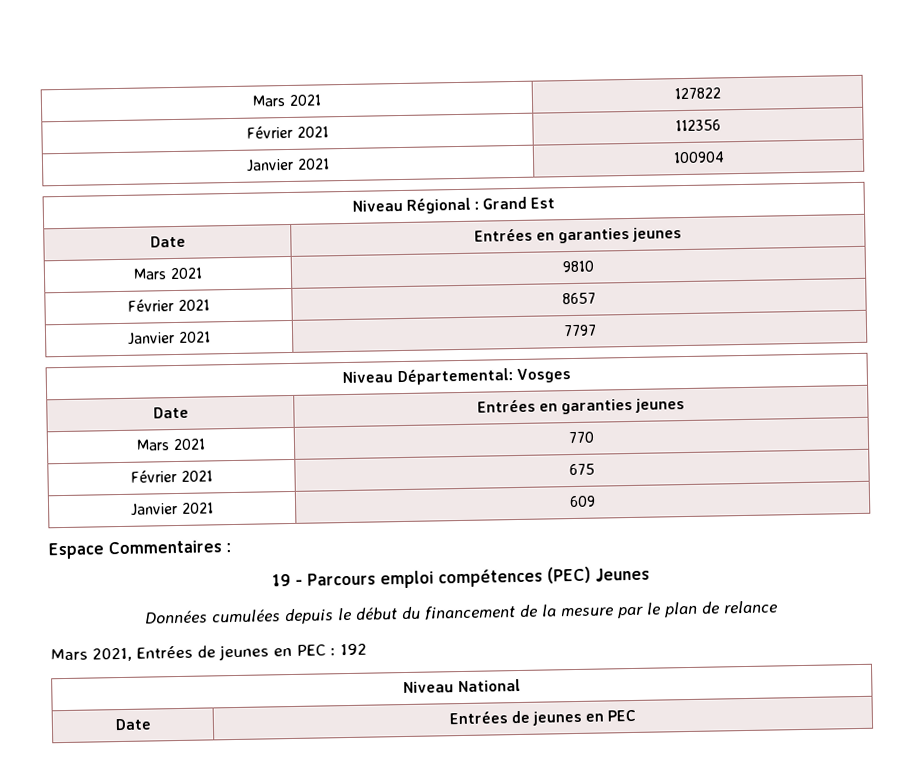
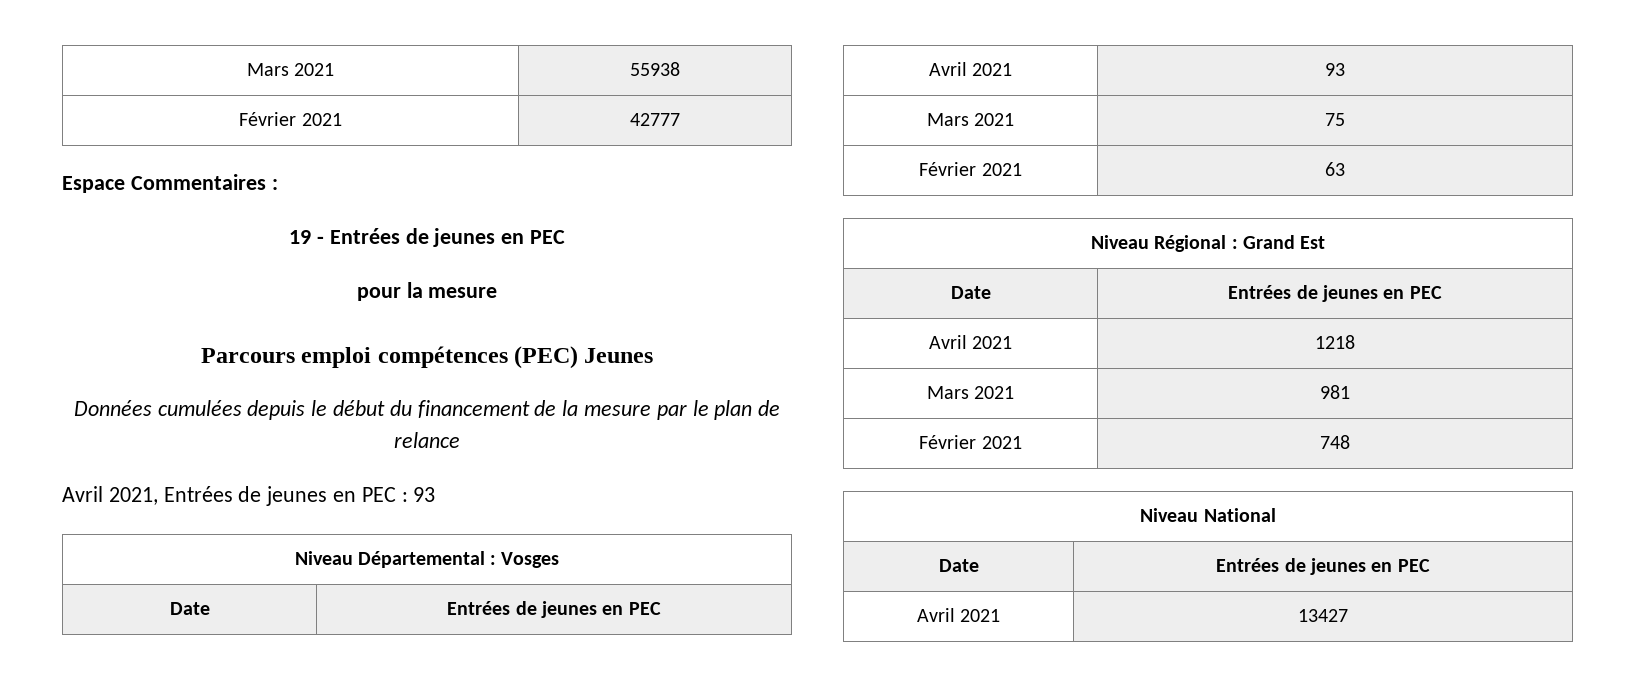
[252,94,322,107] [673,87,721,100] [246,125,329,139] [675,119,721,132] [246,158,330,172] [672,151,725,164] [351,196,556,214] [149,235,186,248] [473,227,683,244] [133,267,203,280] [562,260,594,273] [127,299,210,312] [562,292,596,305] [128,331,211,345] [562,324,597,337] [342,368,571,386] [152,406,189,419] [476,398,686,415] [136,438,206,451] [568,431,595,444] [130,469,213,483] [569,463,595,476] [131,502,214,516] [569,495,596,508] Mars 2021 | 127822 // Février 2021 | 112356 // Janvier 2021 | 100904 // Niveau Régional : Grand Est // Date | Entrées en garanties jeunes // Mars 2021 | 9810 // Février 2021 | 8657 // Janvier 2021 | 7797 // Niveau Départemental: Vosges // Date | Entrées en garanties jeunes // Mars 2021 | 770 // Février 2021 | 675 // Janvier 2021 | 609 -> [246,63,335,76] [630,62,680,76] [239,112,342,126] [630,113,680,126] Mars 2021 | 55938 // Février 2021 | 42777
(303, 582) none -> [329,228,565,247] [356,282,498,301] Entrées de jeunes en PEC // pour la mesure //
[50,648,88,661] Mars -> [62,486,103,502] Avril
[340,643,367,656] 192 -> [413,487,436,502] [294,551,560,568] [169,602,210,615] [447,601,661,618] [928,62,1013,76] [1325,63,1345,76] [926,113,1015,126] [1325,113,1345,126] [919,162,1022,176] [1325,162,1345,176] [1090,235,1326,252] [950,286,991,299] [1228,285,1442,302] [928,335,1013,349] [1315,335,1355,349] [926,386,1015,399] [1320,385,1350,399] [919,435,1022,449] [1320,435,1350,449] 93 // Niveau Départemental : Vosges // Date | Entrées de jeunes en PEC // Avril 2021 | 93 // Mars 2021 | 75 // Février 2021 | 63 // Niveau Régional : Grand Est // Date | Entrées de jeunes en PEC // Avril 2021 | 1218 // Mars 2021 | 981 // Février 2021 | 748
(637, 715) none -> [916,608,1001,622] [1298,609,1348,622] // Avril 2021 | 13427

